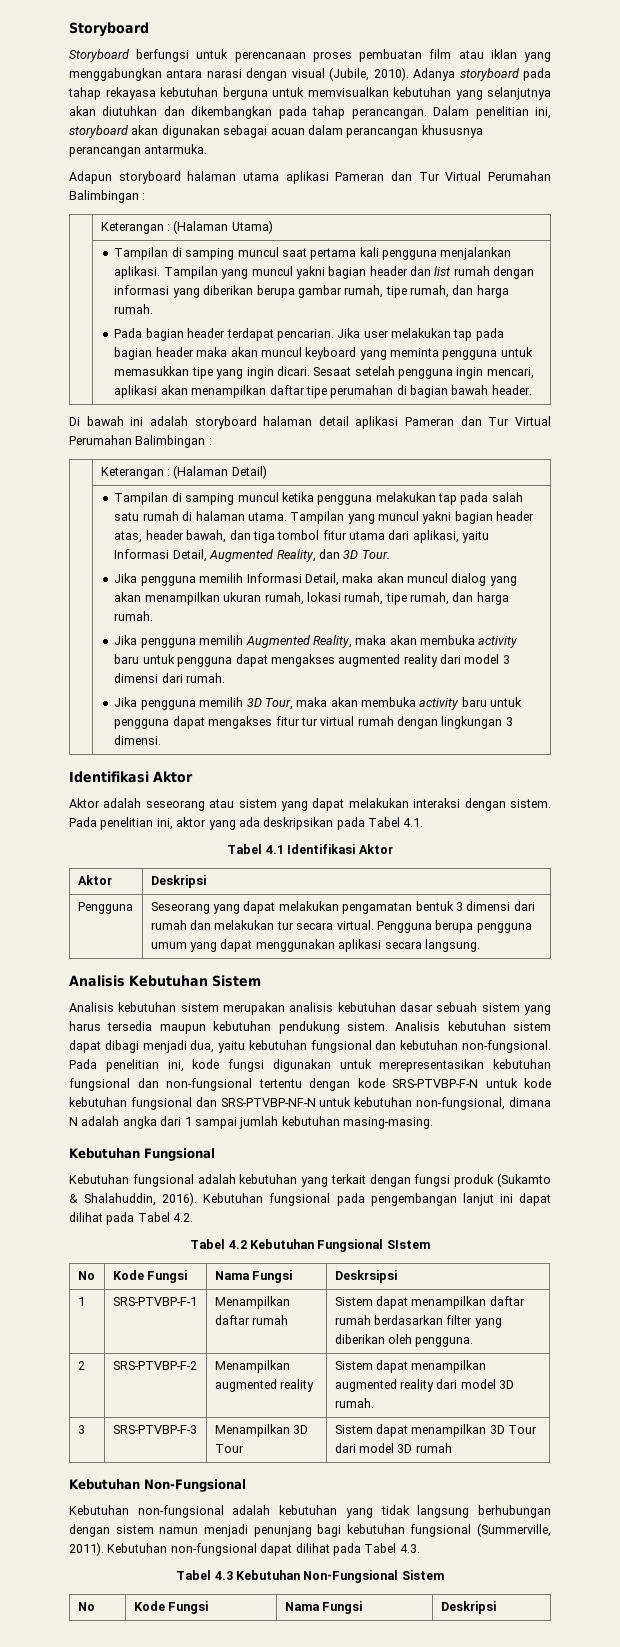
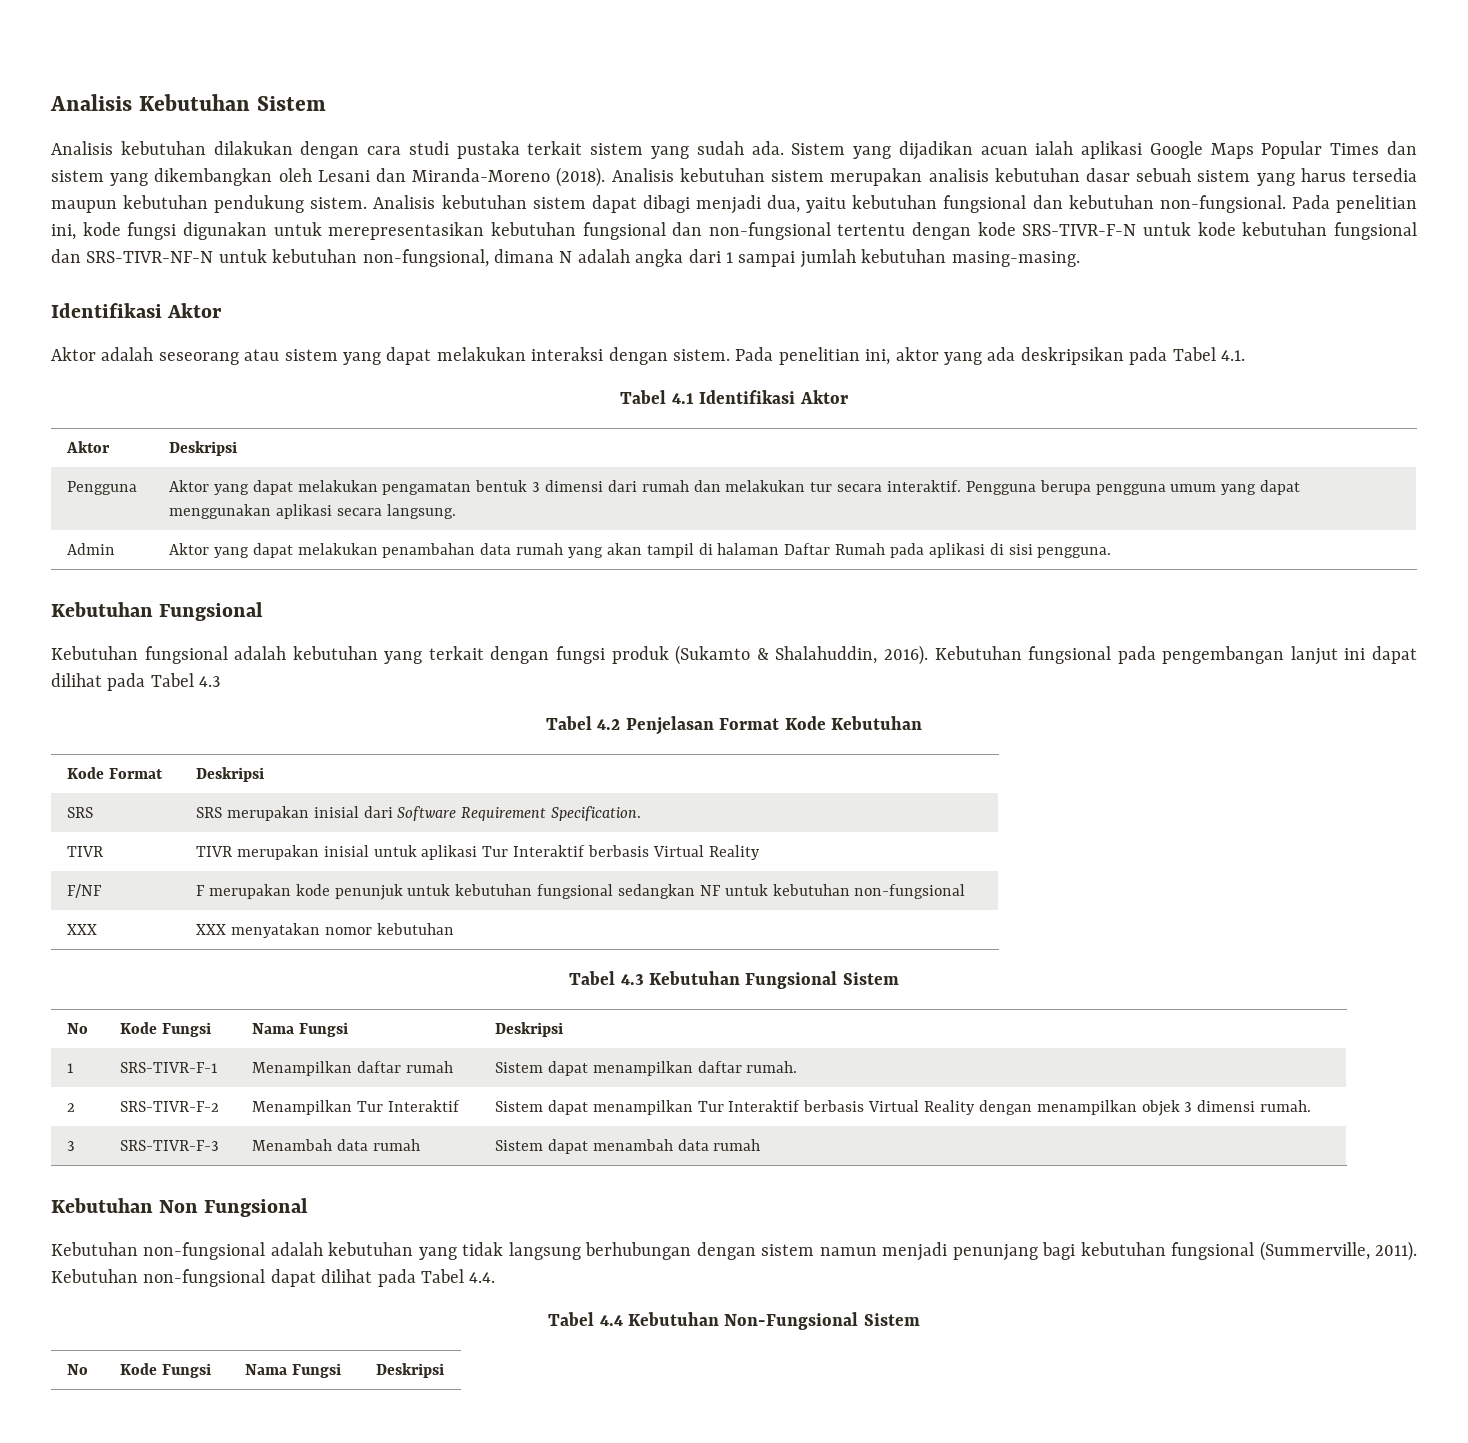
[69,22,149,37] [69,49,551,62] [69,67,552,81] [68,87,551,100] [69,106,551,119] [69,125,483,138] [69,144,208,157] [69,171,551,184] [69,190,146,203] [100,220,273,234] [114,247,512,260] [114,266,535,279] [114,285,509,298] [114,304,154,314] [114,328,504,341] [114,347,533,360] [114,366,534,379] [114,385,532,398] [69,416,551,429] [69,435,212,448] [100,465,267,479] [114,492,523,505] [114,511,535,524] [114,530,490,543] [114,549,390,562] [114,573,517,586] [114,592,509,605] [114,611,154,621] [114,635,519,648] [114,654,510,667] [114,673,226,683] [114,697,523,710] [114,716,513,729] [114,735,162,745] [69,771,193,783] [69,798,551,811] [69,817,424,830] [227,844,393,854] [77,875,112,885] [150,875,206,888] [77,902,133,914] [150,901,535,914] [150,920,532,933] [150,939,480,952] Storyboard // Storyboard berfungsi untuk perencanaan proses pembuatan film atau iklan yang menggabungkan antara narasi dengan visual (Jubile, 2010). Adanya storyboard pada tahap rekayasa kebutuhan berguna untuk memvisualkan kebutuhan yang selanjutnya akan diutuhkan dan dikembangkan pada tahap perancangan. Dalam penelitian ini, storyboard akan digunakan sebagai acuan dalam perancangan khususnya perancangan antarmuka. // Adapun storyboard halaman utama aplikasi Pameran dan Tur Virtual Perumahan Balimbingan : // | Keterangan : (Halaman Utama) // | Tampilan di samping muncul saat pertama kali pengguna menjalankan aplikasi. Tampilan yang muncul yakni bagian header dan list rumah dengan informasi yang diberikan berupa gambar rumah, tipe rumah, dan harga rumah. // Pada bagian header terdapat pencarian. Jika user melakukan tap pada bagian header maka akan muncul keyboard yang meminta pengguna untuk memasukkan tipe yang ingin dicari. Sesaat setelah pengguna ingin mencari, aplikasi akan menampilkan daftar tipe perumahan di bagian bawah header. // Di bawah ini adalah storyboard halaman detail aplikasi Pameran dan Tur Virtual Perumahan Balimbingan : // | Keterangan : (Halaman Detail) // | Tampilan di samping muncul ketika pengguna melakukan tap pada salah satu rumah di halaman utama. Tampilan yang muncul yakni bagian header atas, header bawah, dan tiga tombol fitur utama dari aplikasi, yaitu Informasi Detail, Augmented Reality, dan 3D Tour. // Jika pengguna memilih Informasi Detail, maka akan muncul dialog yang akan menampilkan ukuran rumah, lokasi rumah, tipe rumah, dan harga rumah. // Jika pengguna memilih Augmented Reality, maka akan membuka activity baru untuk pengguna dapat mengakses augmented reality dari model 3 dimensi dari rumah. // Jika pengguna memilih 3D Tour, maka akan membuka activity baru untuk pengguna dapat mengakses fitur tur virtual rumah dengan lingkungan 3 dimensi. // Identifikasi Aktor // Aktor adalah seseorang atau sistem yang dapat melakukan interaksi dengan sistem. Pada penelitian ini, aktor yang ada deskripsikan pada Tabel 4.1. // Tabel 4.1 Identifikasi Aktor // Aktor | Deskripsi // Pengguna | Seseorang yang dapat melakukan pengamatan bentuk 3 dimensi dari rumah dan melakukan tur secara virtual. Pengguna berupa pengguna umum yang dapat menggunakan aplikasi secara langsung. // -> (50, 102) none
(177, 1007) none -> [213,141,1417,160] [51,167,765,187] dilakukan dengan cara studi pustaka terkait sistem yang sudah ada. Sistem yang dijadikan acuan ialah aplikasi Google Maps Popular Times dan sistem yang dikembangkan oleh Lesani dan Miranda-Moreno (2018). Analisis kebutuhan
[392,1079,478,1088] SRS-PTVBP-F-N -> [1022,224,1137,236] SRS-TIVR-F-N
[220,1098,316,1107] SRS-PTVBP-NF-N -> [86,251,214,263] SRS-TIVR-NF-N
(433, 1123) none -> [51,303,223,318] [51,347,1245,365] [620,390,848,404] [65,441,110,453] [168,441,237,456] [66,481,137,495] [168,480,1301,495] [168,504,456,519] [66,543,115,555] [168,543,1112,558] // Identifikasi Aktor // Aktor adalah seseorang atau sistem yang dapat melakukan interaksi dengan sistem. Pada penelitian ini, aktor yang ada deskripsikan pada Tabel 4.1. // Tabel 4.1 Identifikasi Aktor // Aktor | Deskripsi // Pengguna | Aktor yang dapat melakukan pengamatan bentuk 3 dimensi dari rumah dan melakukan tur secara interaktif. Pengguna berupa pengguna umum yang dapat menggunakan aplikasi secara langsung. // Admin | Aktor yang dapat melakukan penambahan data rumah yang akan tampil di halaman Daftar Rumah pada aplikasi di sisi pengguna.
[173,1213,194,1222] 4.2. -> [199,676,221,687] 4.3
[250,1239,430,1252] [77,1271,95,1280] [112,1270,188,1283] [214,1270,293,1283] [334,1270,397,1283] Kebutuhan Fungsional SIstem // No | Kode Fungsi | Nama Fungsi | Deskrsipsi -> [625,716,922,735] [66,767,163,779] [195,767,264,782] [66,807,93,818] [195,806,642,821] [66,846,103,857] [195,845,760,860] [66,884,102,898] [195,884,966,900] [66,924,97,935] [195,923,454,938] [569,971,899,989] [66,1023,88,1034] [119,1022,211,1037] [251,1022,348,1037] [494,1022,563,1037] Penjelasan Format Kode Kebutuhan // Kode Format | Deskripsi // SRS | SRS merupakan inisial dari Software Requirement Specification. // TIVR | TIVR merupakan inisial untuk aplikasi Tur Interaktif berbasis Virtual Reality // F/NF | F merupakan kode penunjuk untuk kebutuhan fungsional sedangkan NF untuk kebutuhan non-fungsional // XXX | XXX menyatakan nomor kebutuhan // Tabel 4.3 Kebutuhan Fungsional Sistem // No | Kode Fungsi | Nama Fungsi | Deskripsi
[112,1297,197,1306] SRS-PTVBP-F-1 -> [119,1062,218,1073] SRS-TIVR-F-1
[334,1315,502,1328] [334,1334,474,1347] rumah berdasarkan filter yang diberikan oleh pengguna. -> [746,1061,798,1073] rumah.
[112,1361,197,1370] [214,1360,290,1373] [214,1379,315,1392] [334,1360,487,1373] [334,1379,515,1392] [334,1398,374,1408] [77,1425,85,1434] [112,1425,197,1434] [214,1424,309,1437] [214,1444,244,1453] [334,1424,538,1437] [334,1443,413,1453] SRS-PTVBP-F-2 | Menampilkan augmented reality | Sistem dapat menampilkan augmented reality dari model 3D rumah. // 3 | SRS-PTVBP-F-3 | Menampilkan 3D Tour | Sistem dapat menampilkan 3D Tour dari model 3D -> [119,1101,219,1112] [251,1100,460,1115] [494,1100,1312,1116] [66,1141,75,1151] [119,1140,219,1151] [251,1139,420,1151] [494,1139,709,1154] SRS-TIVR-F-2 | Menampilkan Tur Interaktif | Sistem dapat menampilkan Tur Interaktif berbasis Virtual Reality dengan menampilkan objek 3 dimensi rumah. // 3 | SRS-TIVR-F-3 | Menambah data rumah | Sistem dapat menambah data
[144,1479,246,1492] Non-Fungsional -> [159,1198,309,1217] Non Fungsional
[399,1544,420,1553] [176,1570,233,1580] 4.3. // Tabel 4.3 -> [469,1272,496,1283] [548,1312,623,1326] 4.4. // Tabel 4.4

